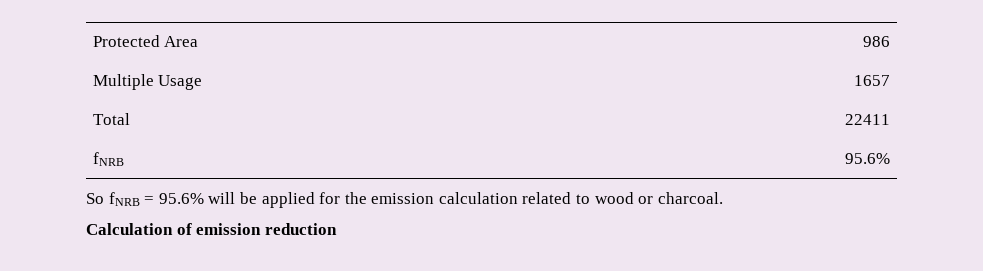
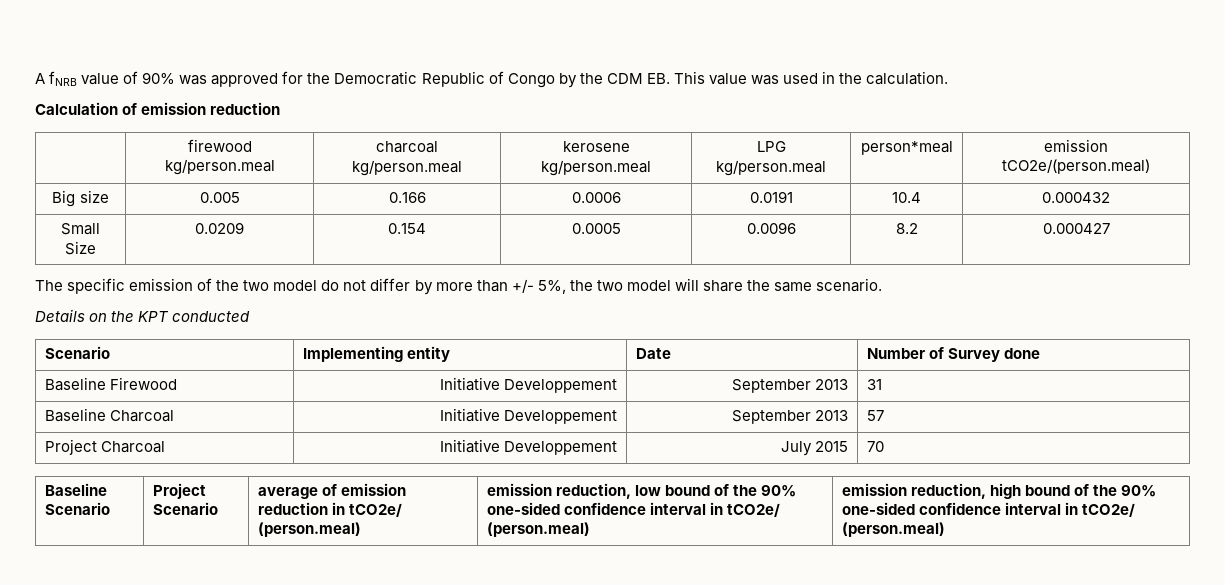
[92,35,199,47] [863,36,891,47] [92,74,203,90] [854,75,891,86] [92,113,130,125] [845,114,891,125] [92,152,124,166] [845,153,891,164] [86,192,723,208] [86,223,337,235] Protected Area | 986 // Multiple Usage | 1657 // Total | 22411 // fNRB | 95.6% // So fNRB = 95.6% will be applied for the emission calculation related to wood or charcoal. // Calculation of emission reduction -> [35,71,949,88] [35,102,281,115] [187,139,252,152] [164,159,275,175] [375,141,438,153] [351,160,462,176] [562,141,630,152] [541,160,651,176] [756,141,786,152] [716,160,826,176] [860,141,953,155] [1044,139,1108,152] [1002,159,1150,174] [52,190,109,207] [199,192,240,203] [388,192,426,203] [571,192,621,203] [749,191,793,203] [892,192,921,203] [1042,192,1110,203] [61,223,100,235] [65,241,96,255] [195,222,244,234] [387,223,426,234] [571,223,621,234] [746,222,796,234] [895,223,918,234] [1042,223,1110,234] [35,278,883,295] [35,309,251,322] [44,346,110,359] [302,346,450,362] [635,348,671,359] [866,347,1040,362] [44,377,177,391] [440,377,618,393] [732,379,849,393] [866,379,882,390] [44,408,174,422] [440,408,618,424] [732,410,849,424] [866,410,884,421] [44,439,165,455] [440,439,618,455] [781,441,849,456] [866,441,884,452] [44,483,107,496] [44,502,110,515] [152,483,206,499] [152,502,218,515] [257,483,406,499] [257,502,402,517] [257,522,361,537] [486,483,796,499] [486,502,780,517] [486,522,590,537] [841,483,1156,499] [841,502,1135,517] [841,522,945,537] A fNRB value of 90% was approved for the Democratic Republic of Congo by the CDM EB. This value was used in the calculation. // Calculation of emission reduction // | firewood kg/person.meal | charcoal kg/person.meal | kerosene kg/person.meal | LPG kg/person.meal | person*meal | emission tCO2e/(person.meal) // Big size | 0.005 | 0.166 | 0.0006 | 0.0191 | 10.4 | 0.000432 // Small Size | 0.0209 | 0.154 | 0.0005 | 0.0096 | 8.2 | 0.000427 // The specific emission of the two model do not differ by more than +/- 5%, the two model will share the same scenario. // Details on the KPT conducted // Scenario | Implementing entity | Date | Number of Survey done // Baseline Firewood | Initiative Developpement | September 2013 | 31 // Baseline Charcoal | Initiative Developpement | September 2013 | 57 // Project Charcoal | Initiative Developpement | July 2015 | 70 // Baseline Scenario | Project Scenario | average of emission reduction in tCO2e/ (person.meal) | emission reduction, low bound of the 90% one-sided confidence interval in tCO2e/ (person.meal) | emission reduction, high bound of the 90% one-sided confidence interval in tCO2e/ (person.meal)

